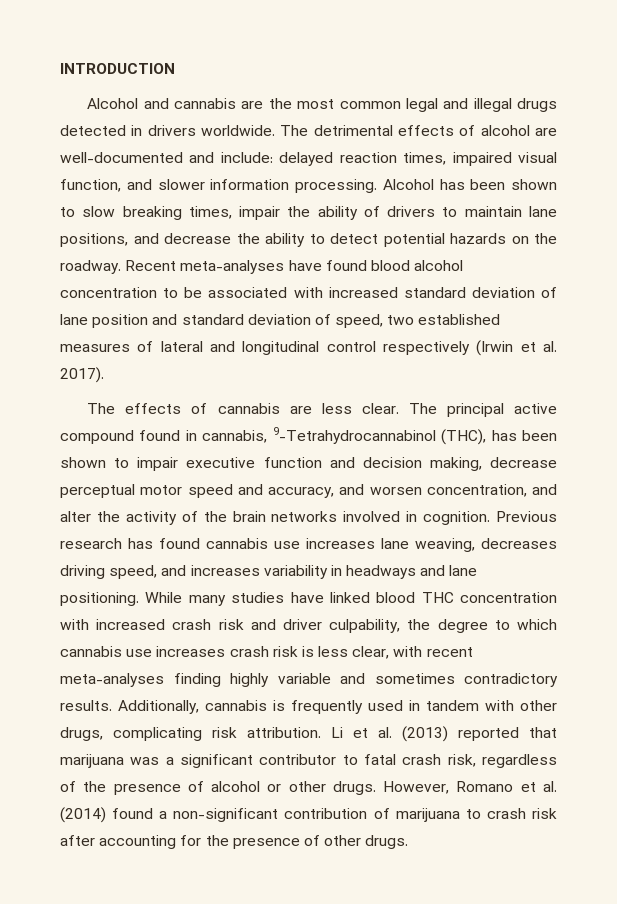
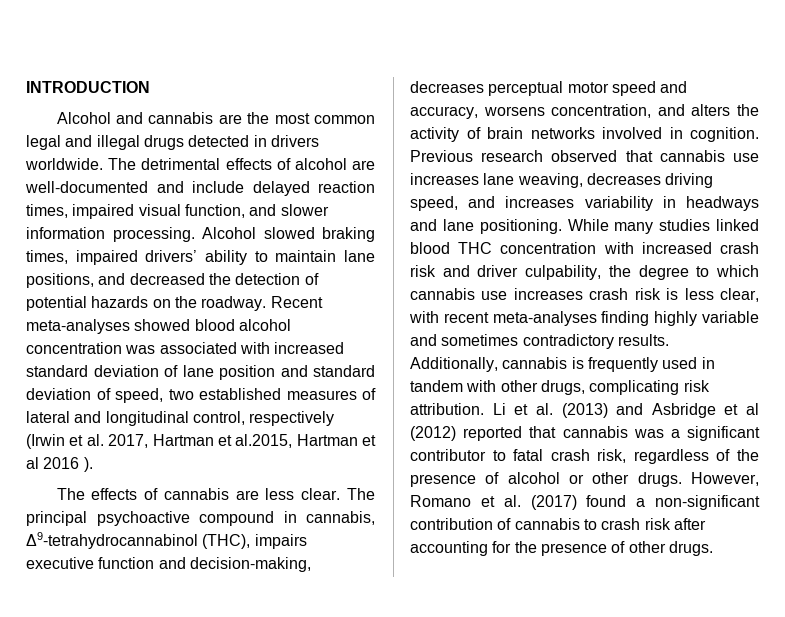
[220,152,273,163] include: -> [192,181,244,193] include
[439,179,557,190] [60,206,436,220] has been shown to slow breaking times, impair the ability of drivers -> [263,227,375,242] [26,250,248,265] slowed braking times, impaired drivers’ ability
[164,233,378,247] decrease the ability to detect -> [129,273,319,285] decreased the detection of
[288,260,367,271] have found -> [134,319,191,331] showed
[163,287,203,298] to be -> [125,345,156,354] was
[326,341,376,352] control -> [192,411,245,425] control,
[60,367,104,383] 2017). -> [108,434,376,448] [26,457,93,472] 2017, Hartman et al.2015, Hartman et al 2016 ).
[514,403,557,414] [60,427,557,445] [60,457,557,471] active compound found in cannabis, 9-Tetrahydrocannabinol (THC), has been shown to impair executive function and decision making, decrease -> [96,511,375,526] [26,532,307,549] [26,557,311,572] [410,81,484,93] psychoactive compound in cannabis, Δ9-tetrahydrocannabinol (THC), impairs executive function and decision-making, decreases
[339,484,422,495] and worsen -> [483,106,545,116] worsens
[60,511,91,522] alter -> [691,104,731,116] alters
[203,511,227,522] the -> (481, 133) none
[128,538,200,549] has found -> [551,150,653,162] observed that
[290,592,324,603] have -> (711, 225) none
(448, 734) none -> [616,403,759,418] [410,426,456,441] and Asbridge et al (2012)
[60,754,124,768] marijuana -> [562,426,628,438] cannabis
[60,807,106,823] (2014) -> [530,495,577,510] (2017)
[395,808,460,822] marijuana -> [514,518,580,530] cannabis

